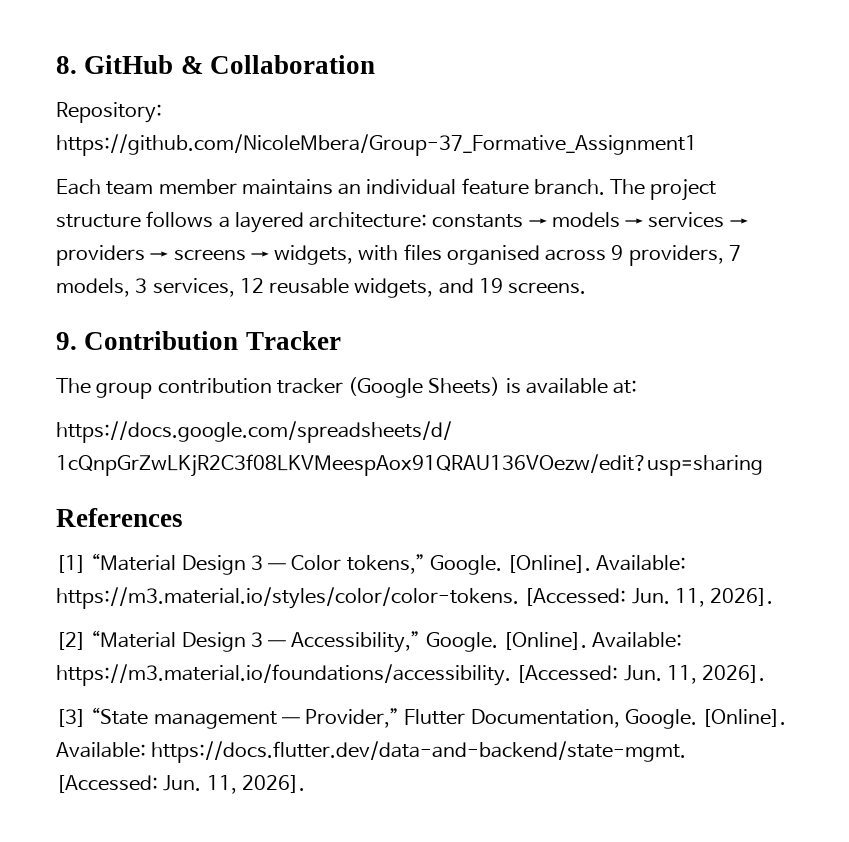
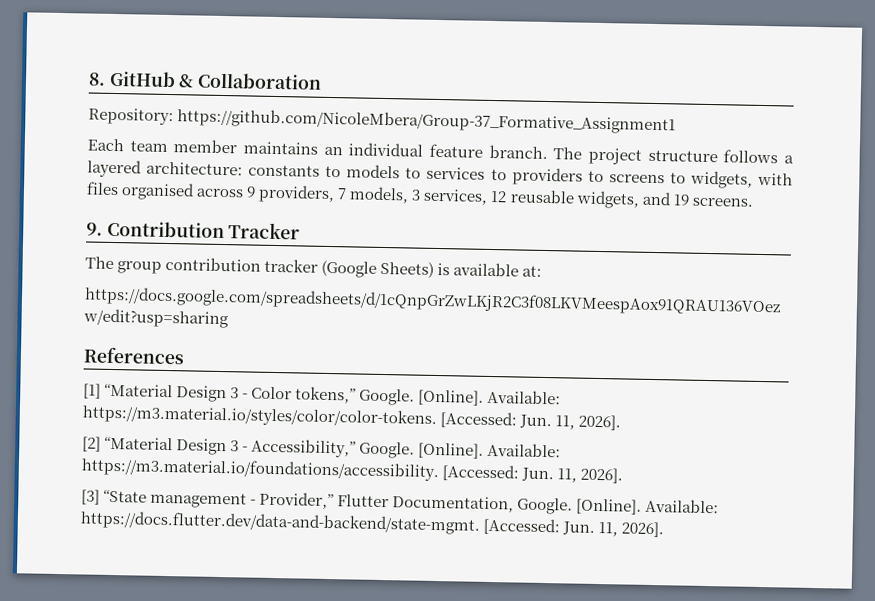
[528,212,748,228] [56,245,269,266] → models → services → providers → screens → -> [325,164,686,186] to models to services to providers to screens to
[268,563,287,570] — -> [242,393,249,399] -
[268,640,287,647] — -> [242,446,249,452] -
[281,717,300,724] — -> [250,499,257,505] -

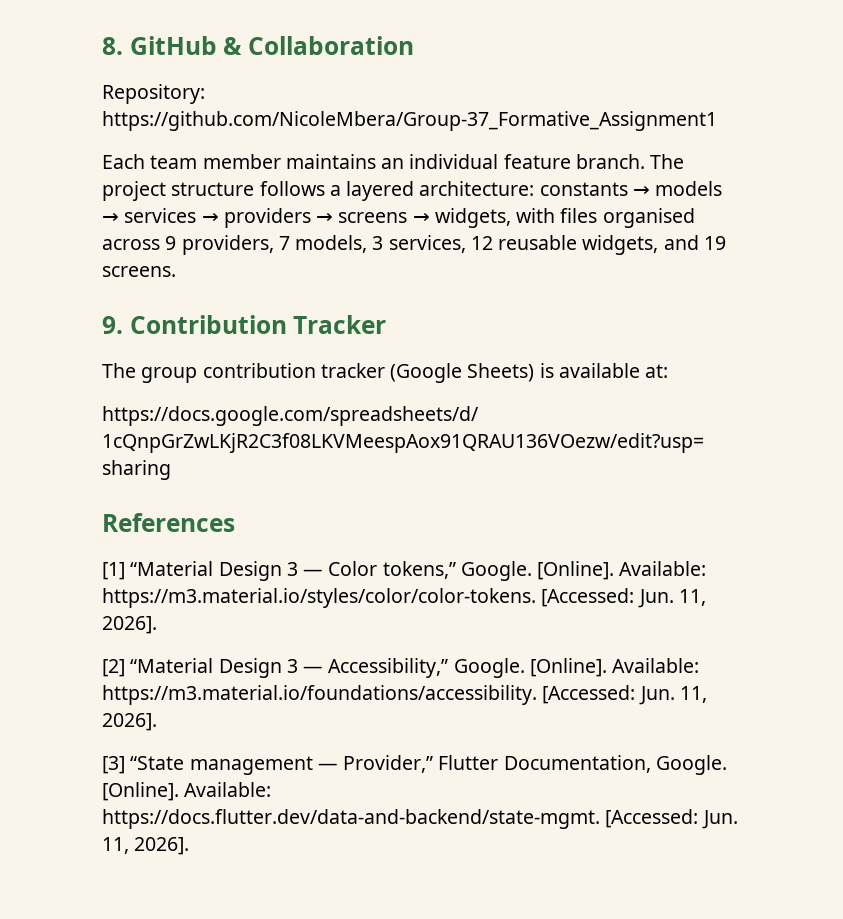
[325,164,686,186] to models to services to providers to screens to -> [632,181,723,196] [102,208,430,228] → models → services → providers → screens →
[242,393,249,399] - -> [303,569,324,576] —
[242,446,249,452] - -> [303,666,324,673] —
[250,499,257,505] - -> [317,763,338,770] —

